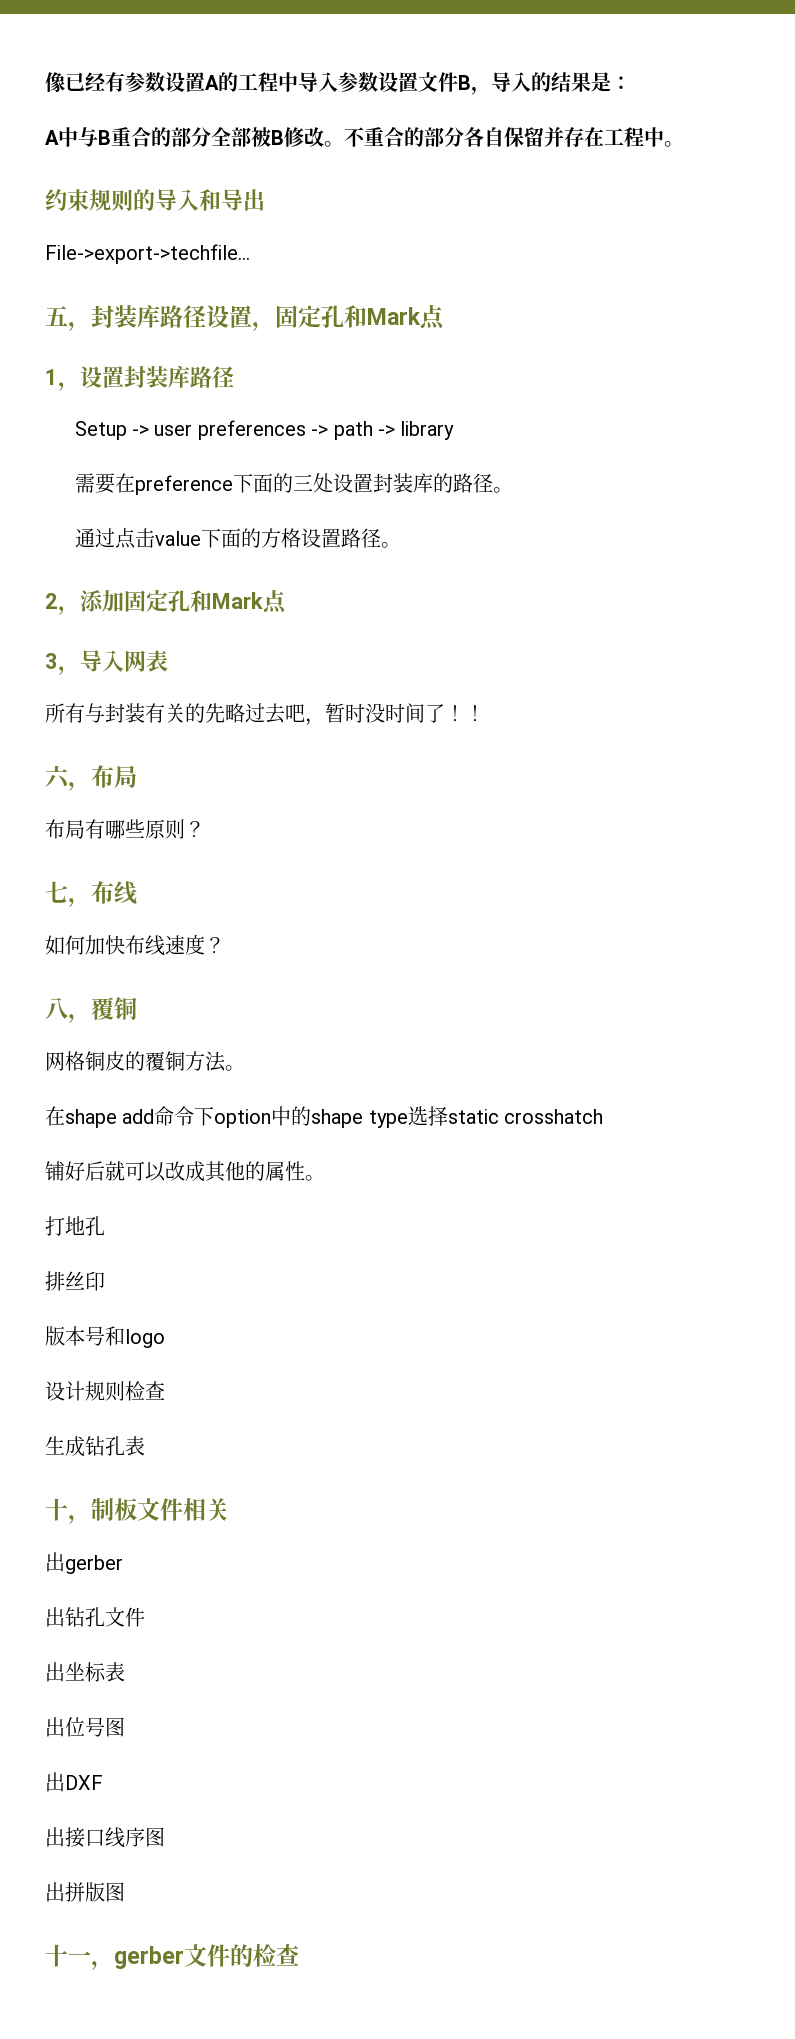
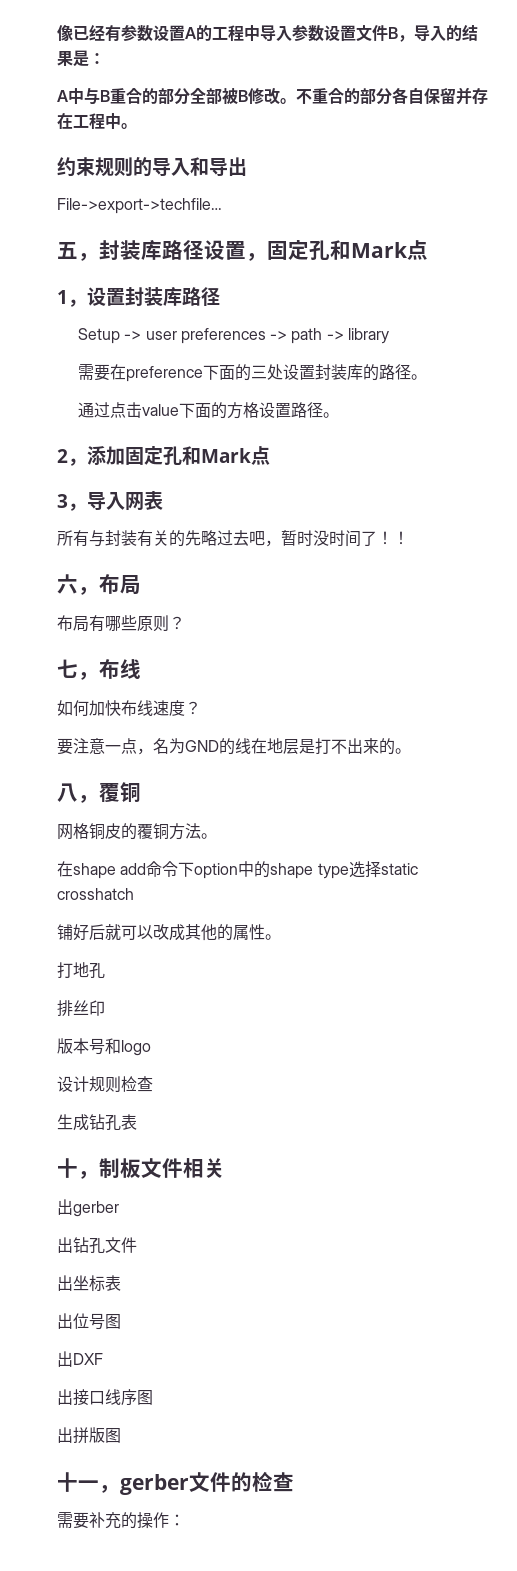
(225, 945) none -> [57,738,411,755] // 要注意一点，名为GND的线在地层是打不出来的。
(299, 1955) none -> [57,1512,185,1529] // 需要补充的操作：

